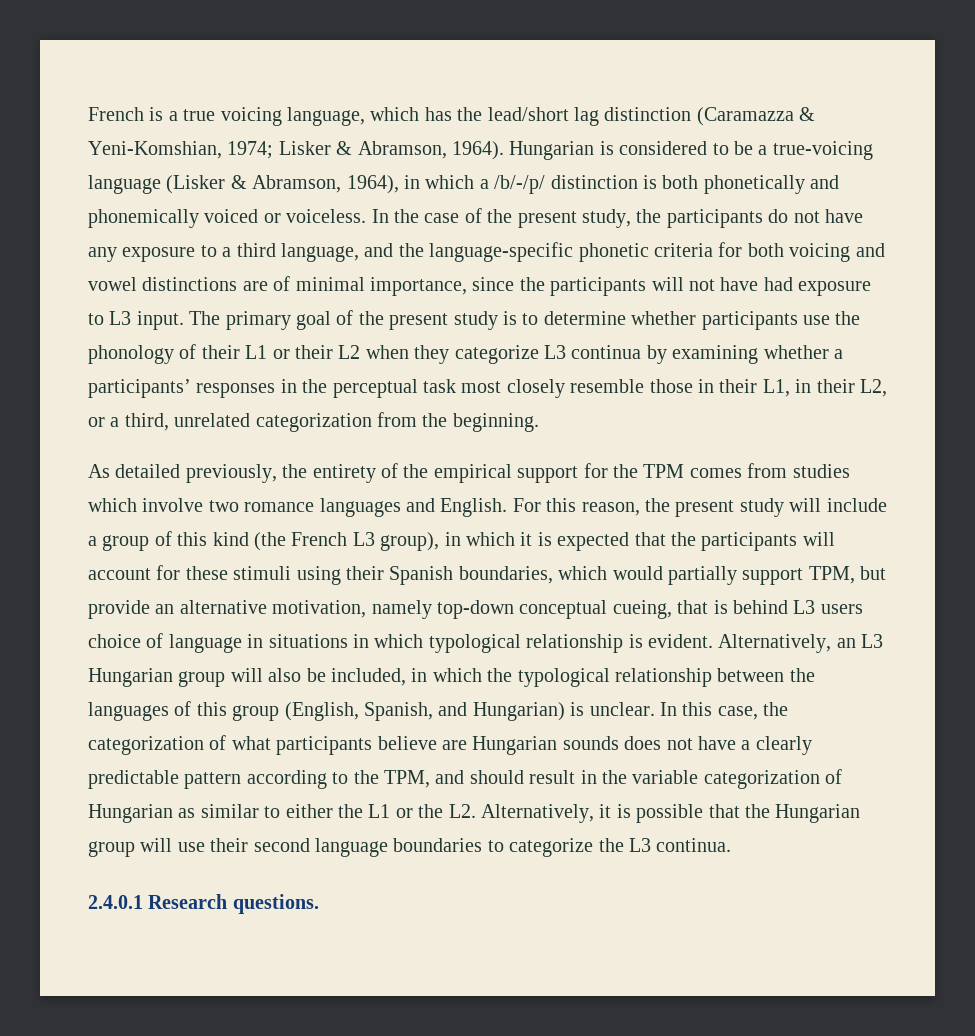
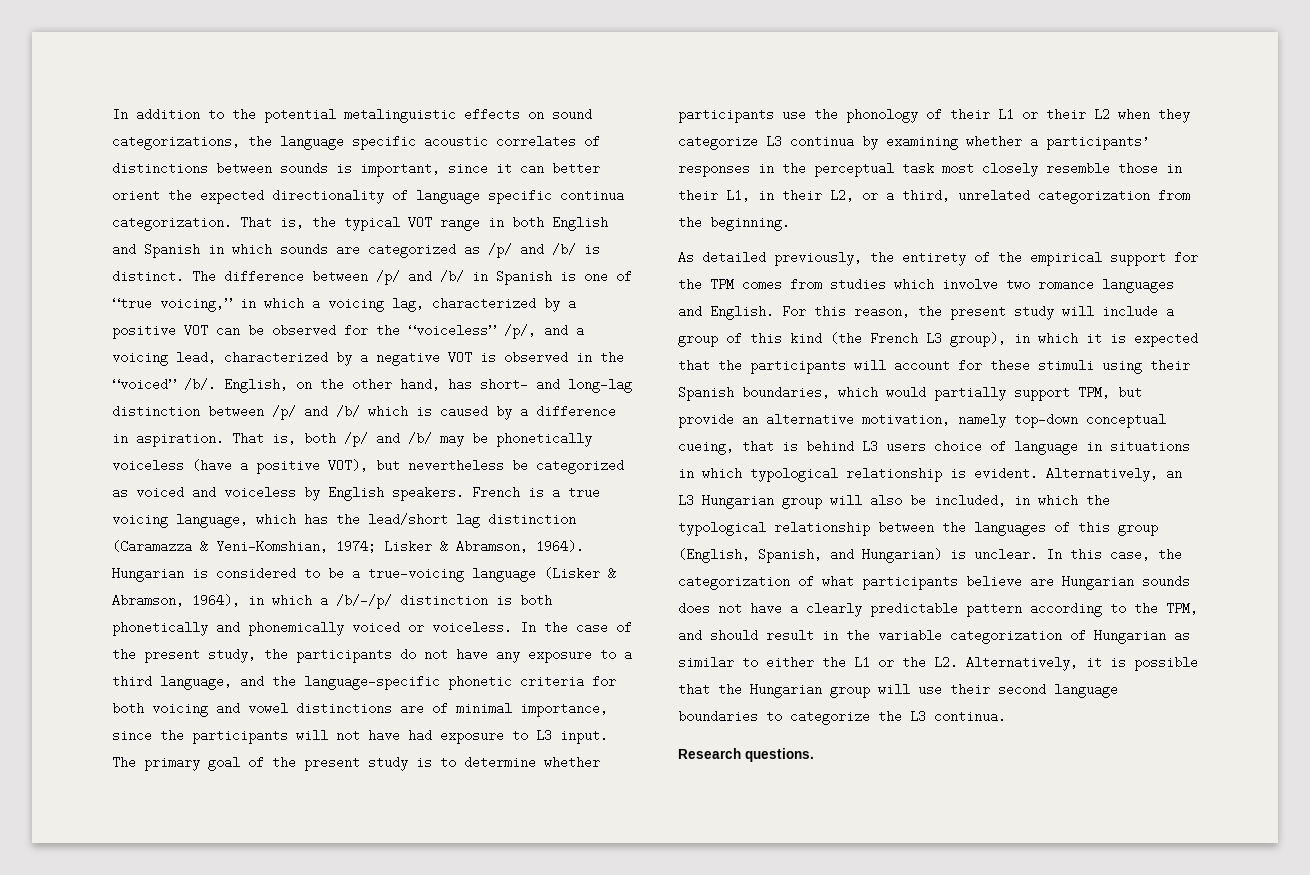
(88, 114) none -> [112,108,592,123] [112,135,600,150] [112,162,600,177] [112,189,624,204] [112,216,608,231] [112,243,600,258] [112,270,632,285] [112,297,576,312] [112,324,584,339] [112,351,624,366] [112,378,632,393] [112,405,616,420] [112,432,592,447] [112,459,624,474] [112,486,464,501] In addition to the potential metalinguistic effects on sound categorizations, the language specific acoustic correlates of distinctions between sounds is important, since it can better orient the expected directionality of language specific continua categorization. That is, the typical VOT range in both English and Spanish in which sounds are categorized as /p/ and /b/ is distinct. The difference between /p/ and /b/ in Spanish is one of “true voicing,” in which a voicing lag, characterized by a positive VOT can be observed for the “voiceless” /p/, and a voicing lead, characterized by a negative VOT is observed in the “voiced” /b/. English, on the other hand, has short- and long-lag distinction between /p/ and /b/ which is caused by a difference in aspiration. That is, both /p/ and /b/ may be phonetically voiceless (have a positive VOT), but nevertheless be categorized as voiced and voiceless by English speakers.
[88,895,143,909] 2.4.0.1 -> (1006, 716) none

